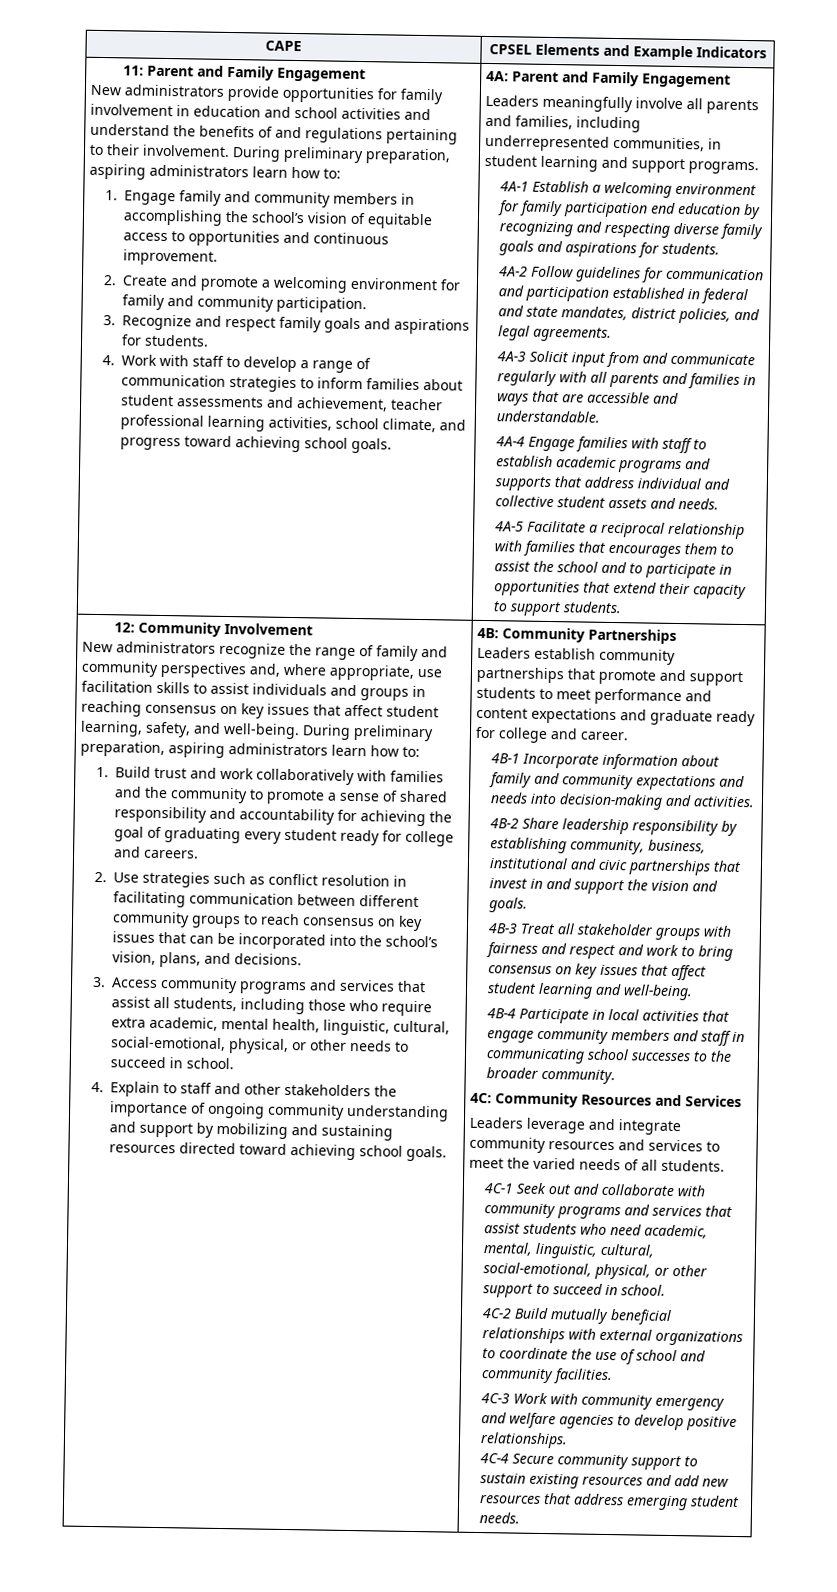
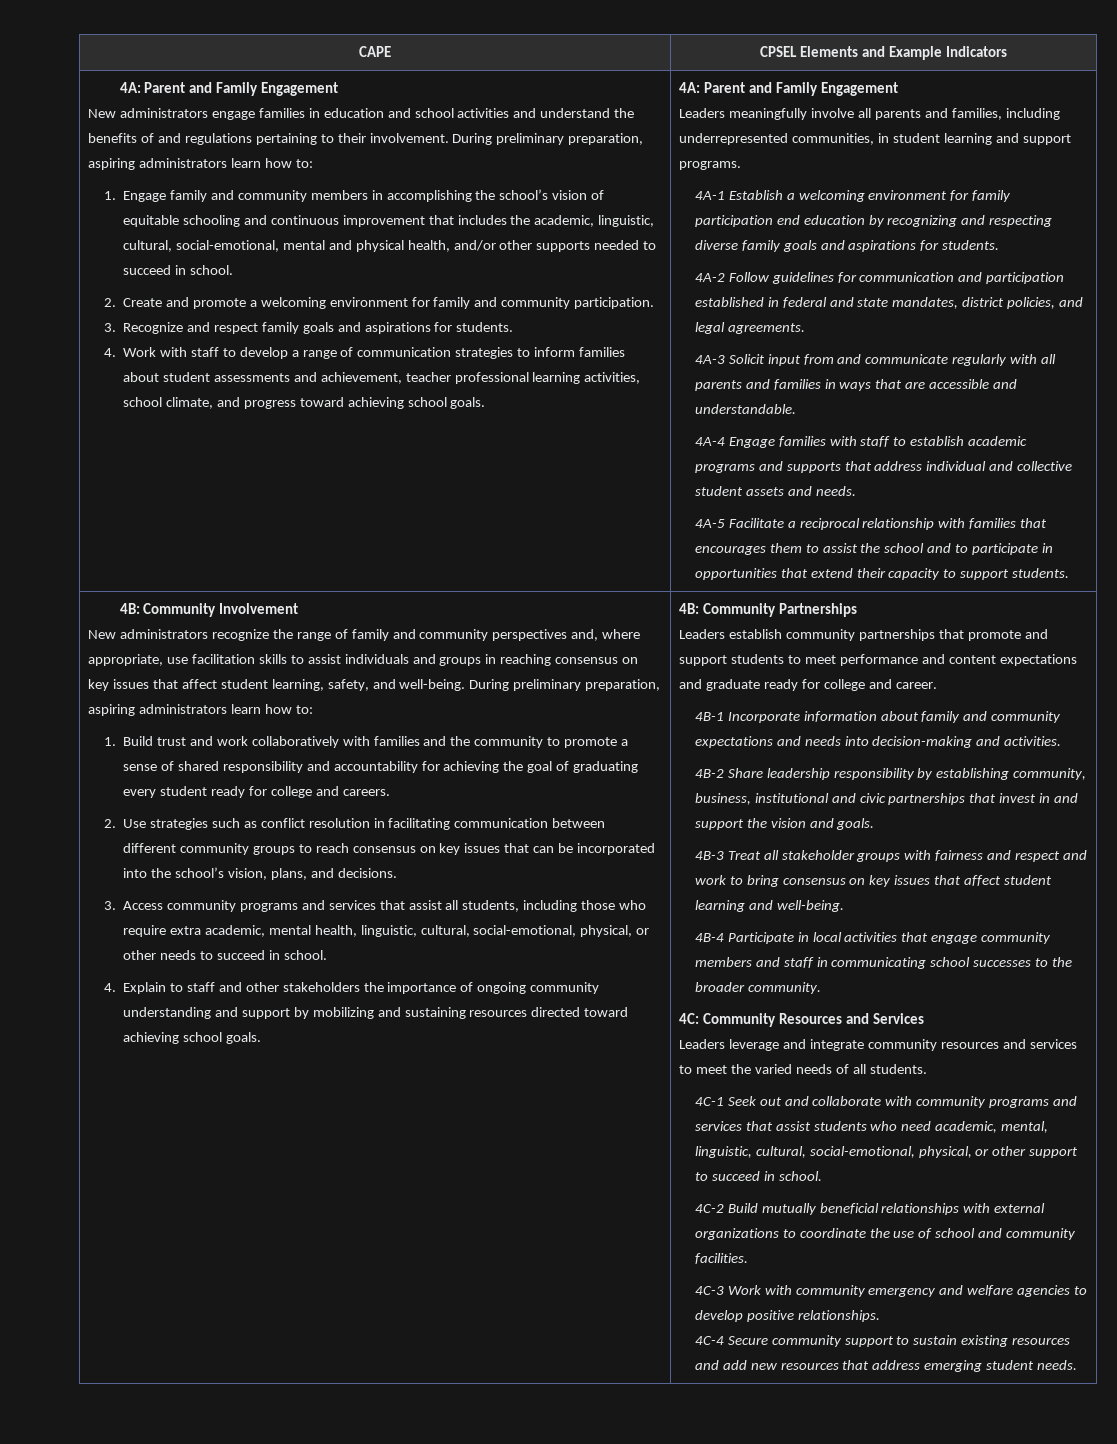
[122,65,144,76] 11: -> [119,82,141,93] 4A:
[227,85,444,105] [90,103,174,117] provide opportunities for family involvement -> [211,108,305,120] engage families
[122,230,389,247] [122,249,218,266] access to opportunities and continuous improvement. -> [182,215,655,227] [123,240,657,252] [123,265,233,275] schooling and continuous improvement that includes the academic, linguistic, cultural, social-emotional, mental and physical health, and/or other supports needed to succeed in school.
[113,622,135,633] 12: -> [119,603,140,614] 4B:

